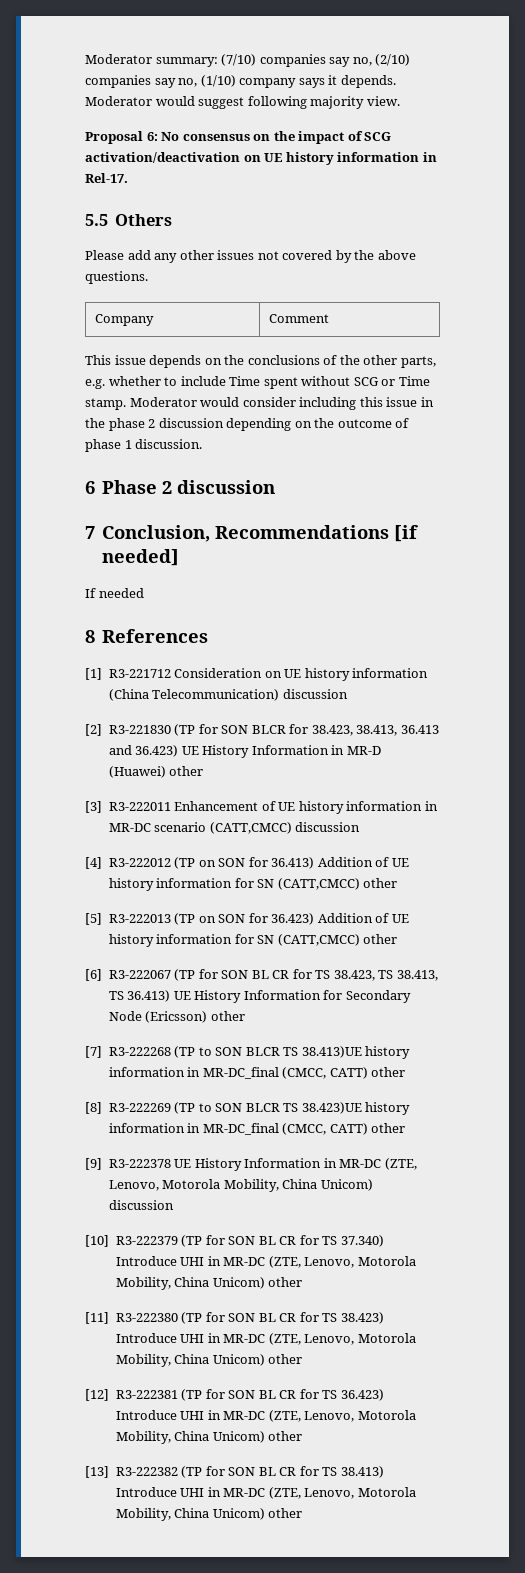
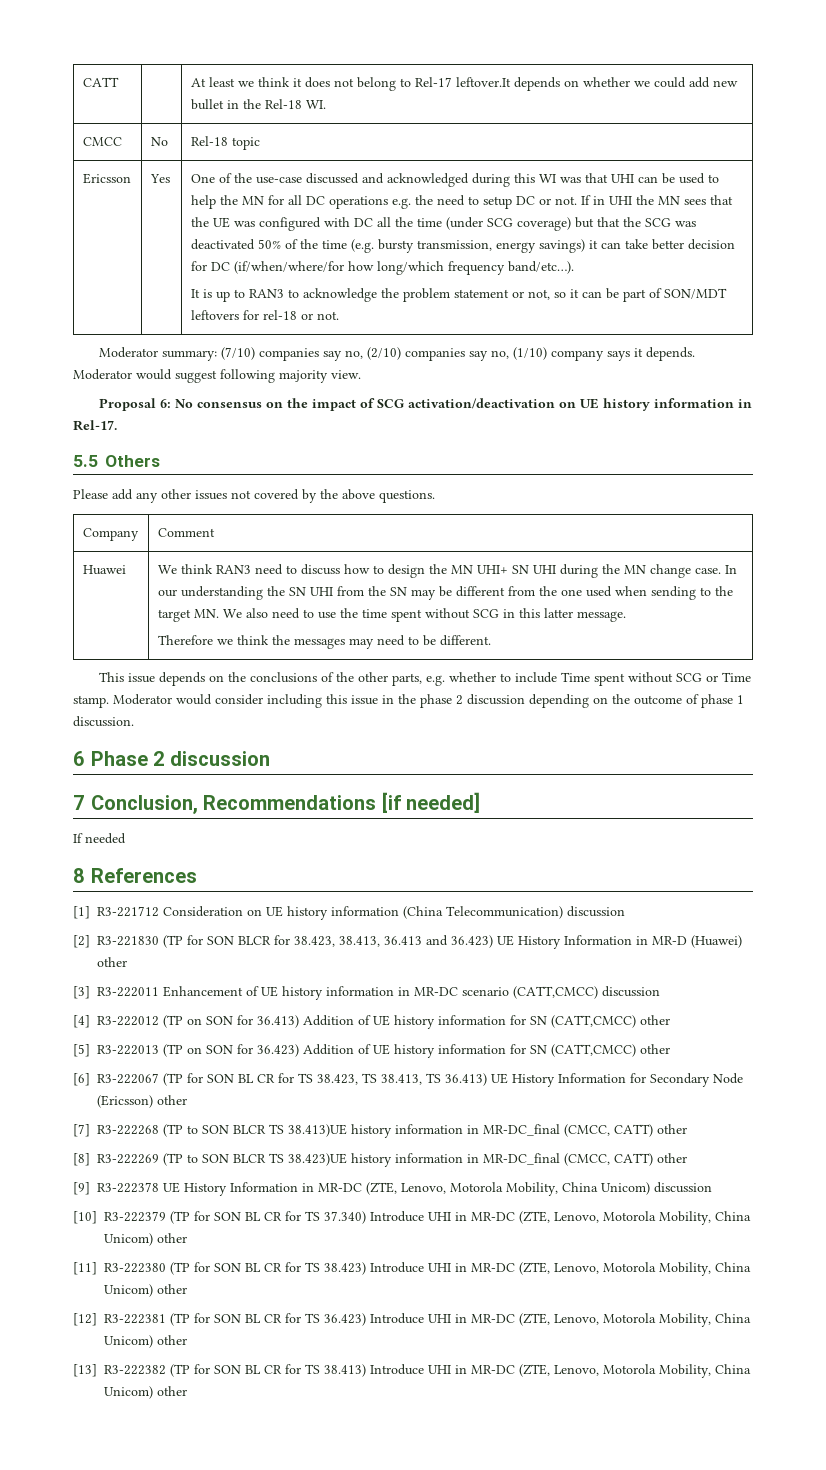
(85, 59) none -> [82,77,119,87] [190,77,738,91] [190,99,326,110] [82,137,122,146] [150,137,168,146] [190,136,260,150] [82,173,131,184] [149,174,170,183] [190,173,719,187] [190,195,733,209] [190,217,696,231] [190,239,735,253] [190,261,574,275] [190,288,727,302] [190,310,339,320] CATT | | At least we think it does not belong to Rel-17 leftover.It depends on whether we could add new bullet in the Rel-18 WI. // CMCC | No | Rel-18 topic // Ericsson | Yes | One of the use-case discussed and acknowledged during this WI was that UHI can be used to help the MN for all DC operations e.g. the need to setup DC or not. If in UHI the MN sees that the UE was configured with DC all the time (under SCG coverage) but that the SCG was deactivated 50% of the time (e.g. bursty transmission, energy savings) it can take better decision for DC (if/when/where/for how long/which frequency band/etc…). // It is up to RAN3 to acknowledge the problem statement or not, so it can be part of SON/MDT leftovers for rel-18 or not. //
(329, 318) none -> [82,565,126,575] [157,564,737,578] [157,586,733,600] [157,608,626,622] [157,635,491,649] // Huawei | We think RAN3 need to discuss how to design the MN UHI+ SN UHI during the MN change case. In our understanding the SN UHI from the SN may be different from the one used when sending to the target MN. We also need to use the time spent without SCG in this latter message. // Therefore we think the messages may need to be different.

